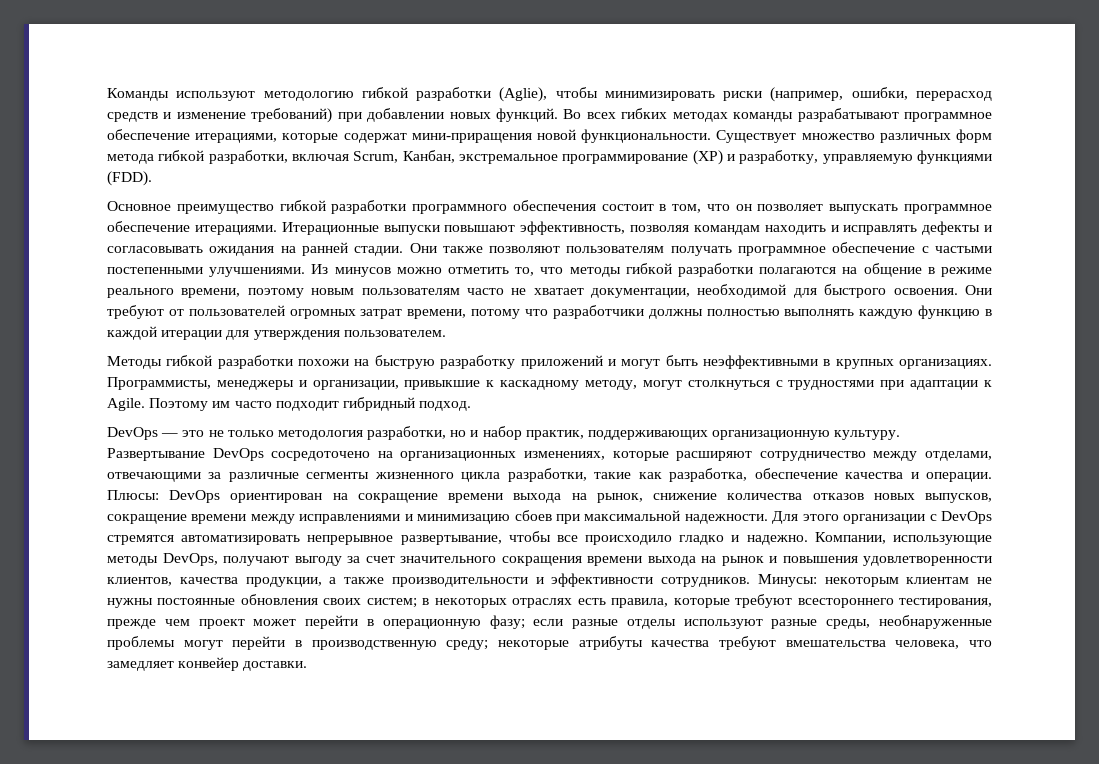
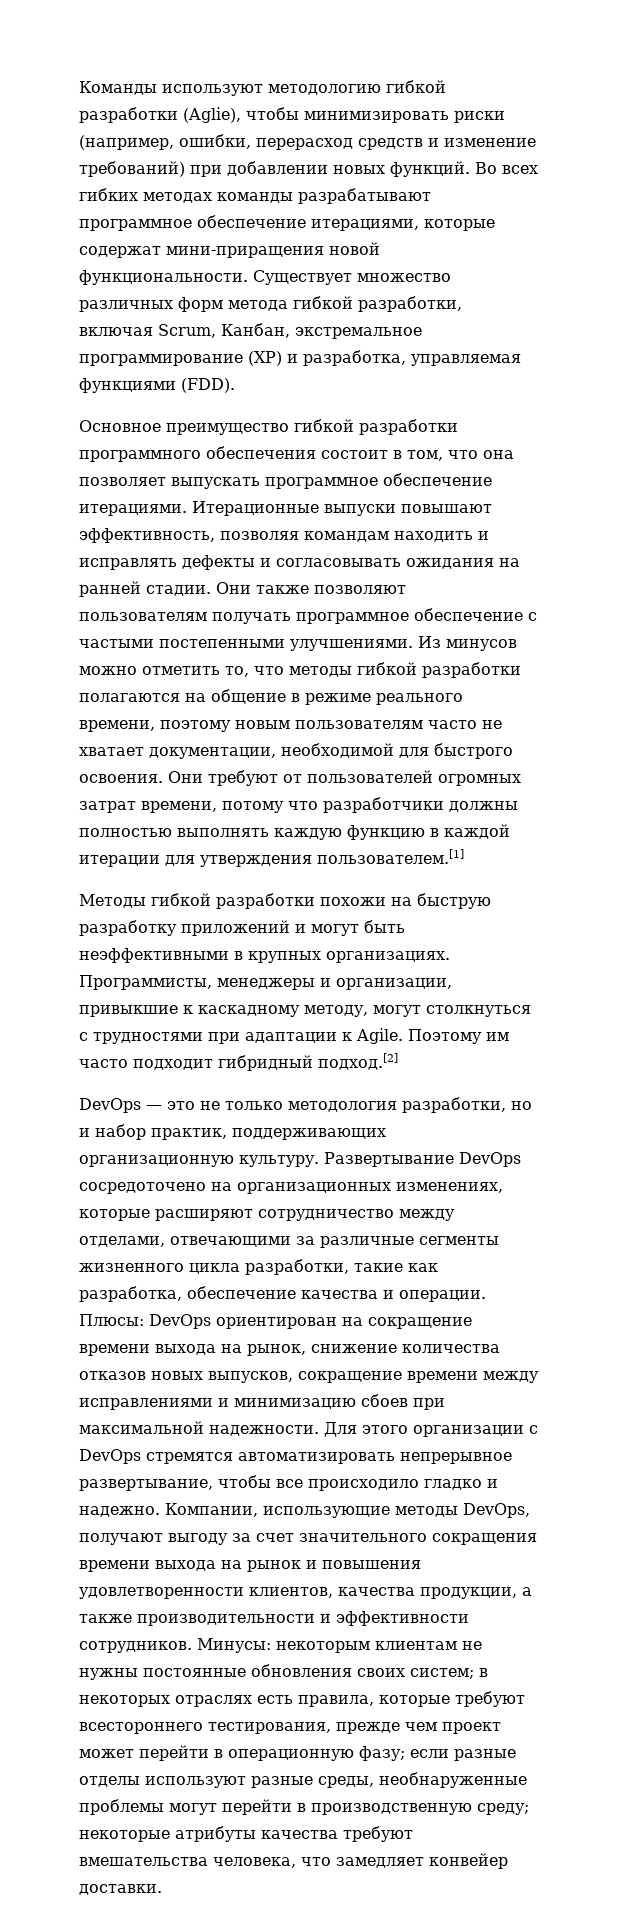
[739,150,913,164] разработку, управляемую -> [303,350,521,366] разработка, управляемая
[735,204,752,211] он -> [483,450,514,459] она
[343,330,446,337] пользователем. -> [317,849,464,864] пользователем.[1]
[419,401,472,411] подход. -> [318,1053,398,1070] подход.[2]

